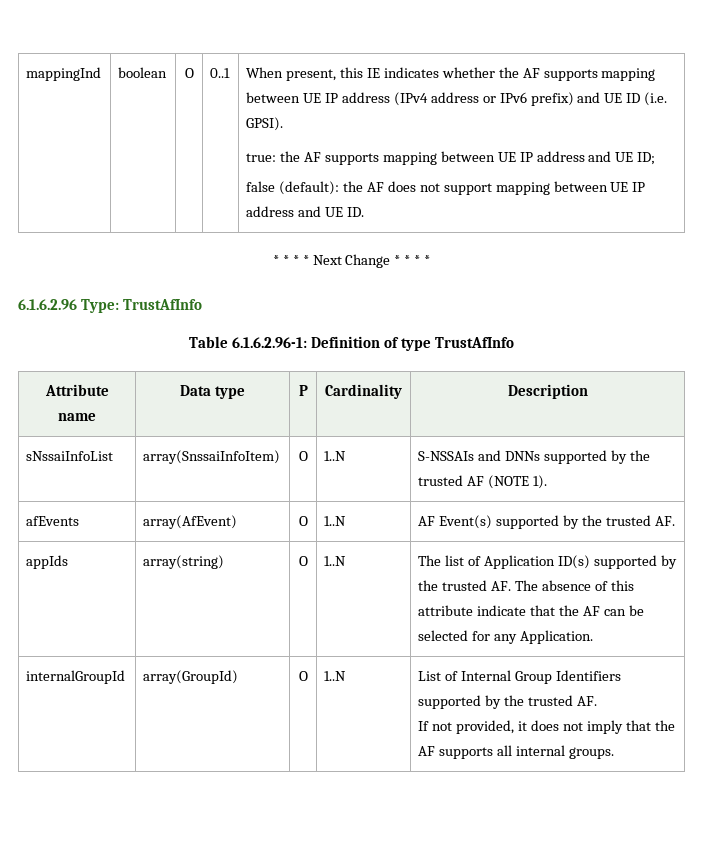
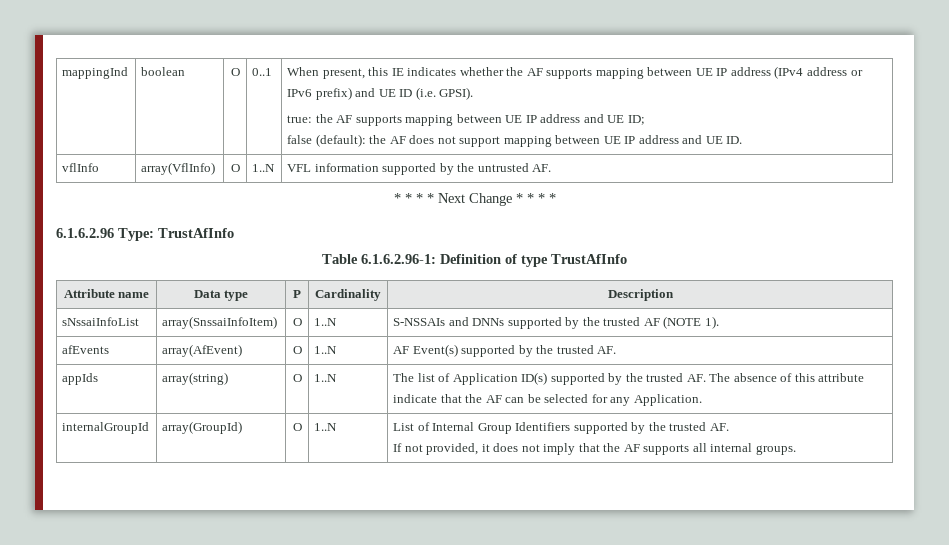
(364, 212) none -> [62,163,100,172] [141,162,216,175] [230,164,240,172] [252,164,276,172] [287,163,552,175] // vflInfo | array(VflInfo) | O | 1..N | VFL information supported by the untrusted AF.

